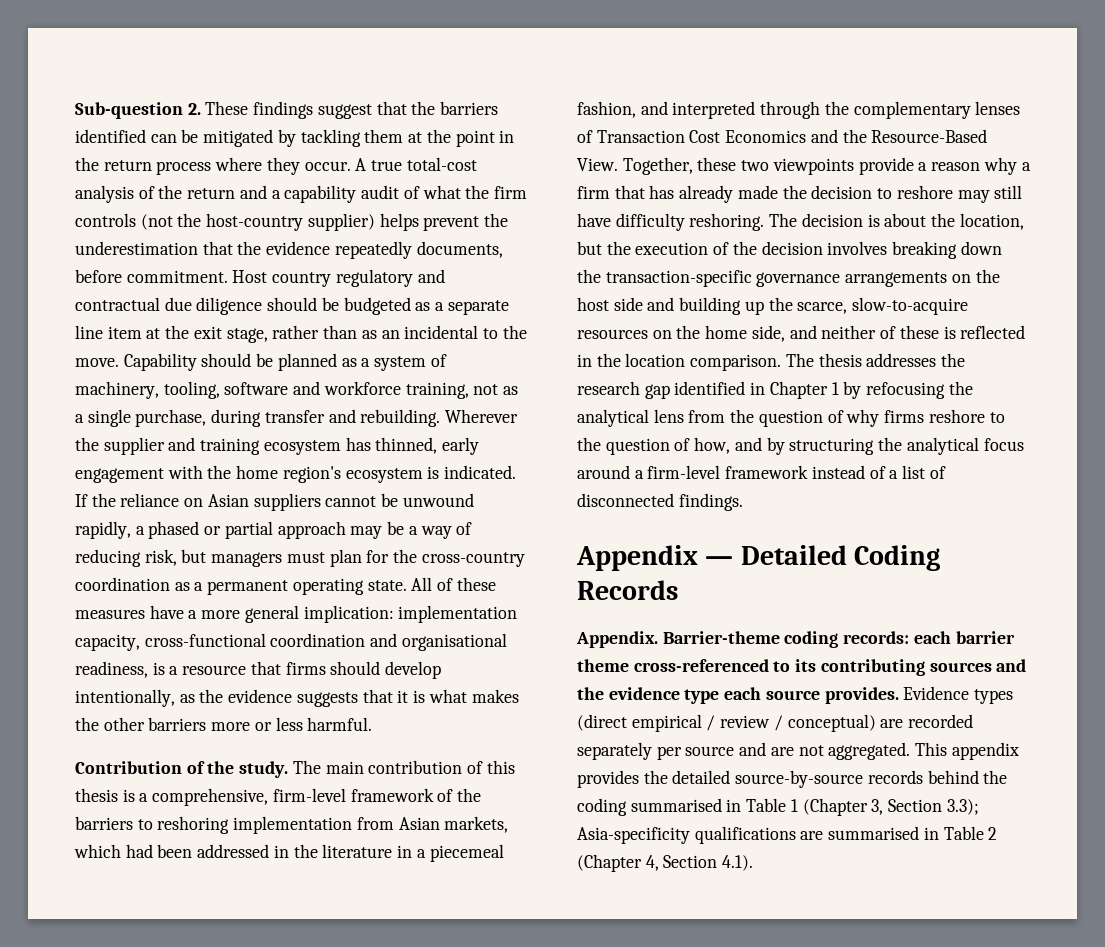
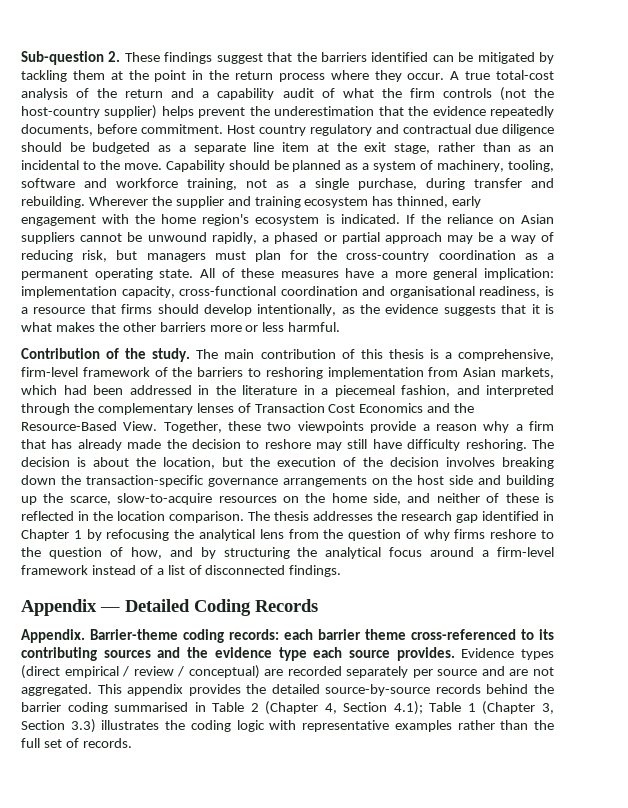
(1008, 777) none -> [21,702,61,712] barrier
[790,798,979,816] [577,826,998,844] [577,854,754,872] 1 (Chapter 3, Section 3.3); Asia-specificity qualifications are summarised in Table 2 (Chapter 4, Section 4.1). -> [250,701,555,715] [21,719,554,733] [21,738,132,748] 2 (Chapter 4, Section 4.1); Table 1 (Chapter 3, Section 3.3) illustrates the coding logic with representative examples rather than the full set of records.

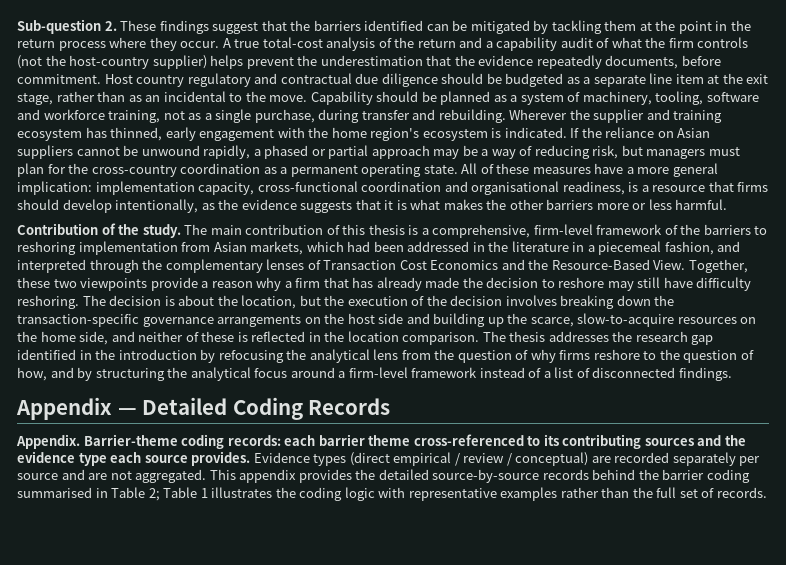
[21,529,82,541] Chapter 1 -> [95,349,197,360] the introduction
[250,701,555,715] [21,719,96,733] 2 (Chapter 4, Section 4.1); Table 1 (Chapter 3, Section 3.3) -> [148,487,208,501] 2; Table 1

